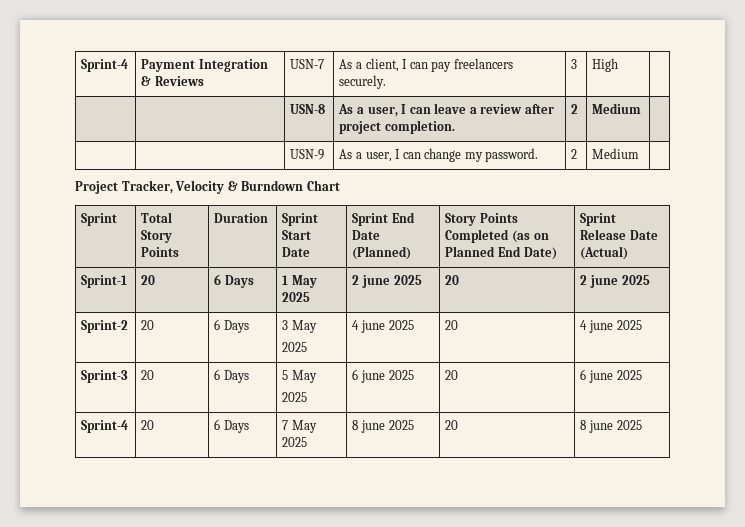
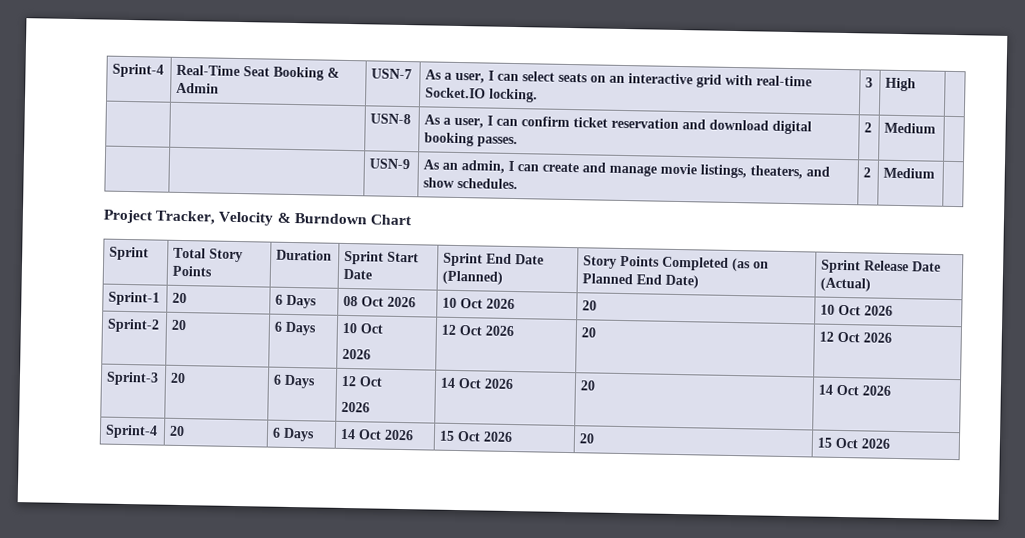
[81,59,129,72] [141,59,268,72] [141,76,204,86] Sprint-4 | Payment Integration & Reviews -> [112,63,165,78] [176,64,341,81] [176,82,220,94] Sprint-4 | Real-Time Seat Booking & Admin
[365,58,513,72] [339,75,387,89] client, I can pay freelancers securely. -> [455,70,813,88] [425,87,539,103] user, I can select seats on an interactive grid with real-time Socket.IO locking.
[434,103,554,114] [339,120,455,134] [571,104,579,114] [592,103,642,114] [290,149,325,160] [339,148,539,162] leave a review after project completion. | 2 | Medium | // | | USN-9 | As a user, I can change my password. -> [521,116,813,135] [424,132,519,148] [864,122,873,133] [884,122,937,134] [369,158,411,170] [423,159,831,180] [423,177,519,190] confirm ticket reservation and download digital booking passes. | 2 | Medium | // | | USN-9 | As an admin, I can create and manage movie listings, theaters, and show schedules.
[282,275,317,288] [282,292,311,302] [352,275,422,288] [445,275,460,285] [580,275,650,288] [81,320,129,333] [141,320,155,330] [214,319,249,333] [282,320,317,333] [282,342,308,352] [352,320,414,333] [445,320,459,330] [580,320,642,333] [81,370,129,383] [141,370,155,380] [214,369,249,383] [282,370,317,383] [282,392,308,402] [352,369,414,383] [445,370,459,380] [580,369,642,383] [81,420,129,433] [141,420,155,430] [214,419,249,433] [282,420,317,433] [282,437,308,447] [352,420,414,433] [445,420,459,430] [580,420,642,433] 1 May 2025 | 2 june 2025 | 20 | 2 june 2025 // Sprint-2 | 20 | 6 Days | 3 May // 2025 | 4 june 2025 | 20 | 4 june 2025 // Sprint-3 | 20 | 6 Days | 5 May // 2025 | 6 june 2025 | 20 | 6 june 2025 // Sprint-4 | 20 | 6 Days | 7 May 2025 | 8 june 2025 | 20 | 8 june 2025 -> [343,295,417,308] [442,297,516,310] [582,300,598,311] [820,304,894,316] [107,318,161,333] [171,319,188,331] [274,321,317,336] [342,322,384,334] [342,348,372,360] [441,324,515,337] [581,327,597,338] [819,331,893,343] [106,371,160,386] [170,372,187,384] [273,374,317,389] [341,375,384,387] [341,401,371,413] [440,377,515,390] [580,380,596,391] [818,384,892,396] [105,424,159,439] [169,425,186,437] [272,427,316,442] [340,428,415,441] [439,430,514,443] [579,433,596,444] [817,437,891,449] 08 Oct 2026 | 10 Oct 2026 | 20 | 10 Oct 2026 // Sprint-2 | 20 | 6 Days | 10 Oct // 2026 | 12 Oct 2026 | 20 | 12 Oct 2026 // Sprint-3 | 20 | 6 Days | 12 Oct // 2026 | 14 Oct 2026 | 20 | 14 Oct 2026 // Sprint-4 | 20 | 6 Days | 14 Oct 2026 | 15 Oct 2026 | 20 | 15 Oct 2026

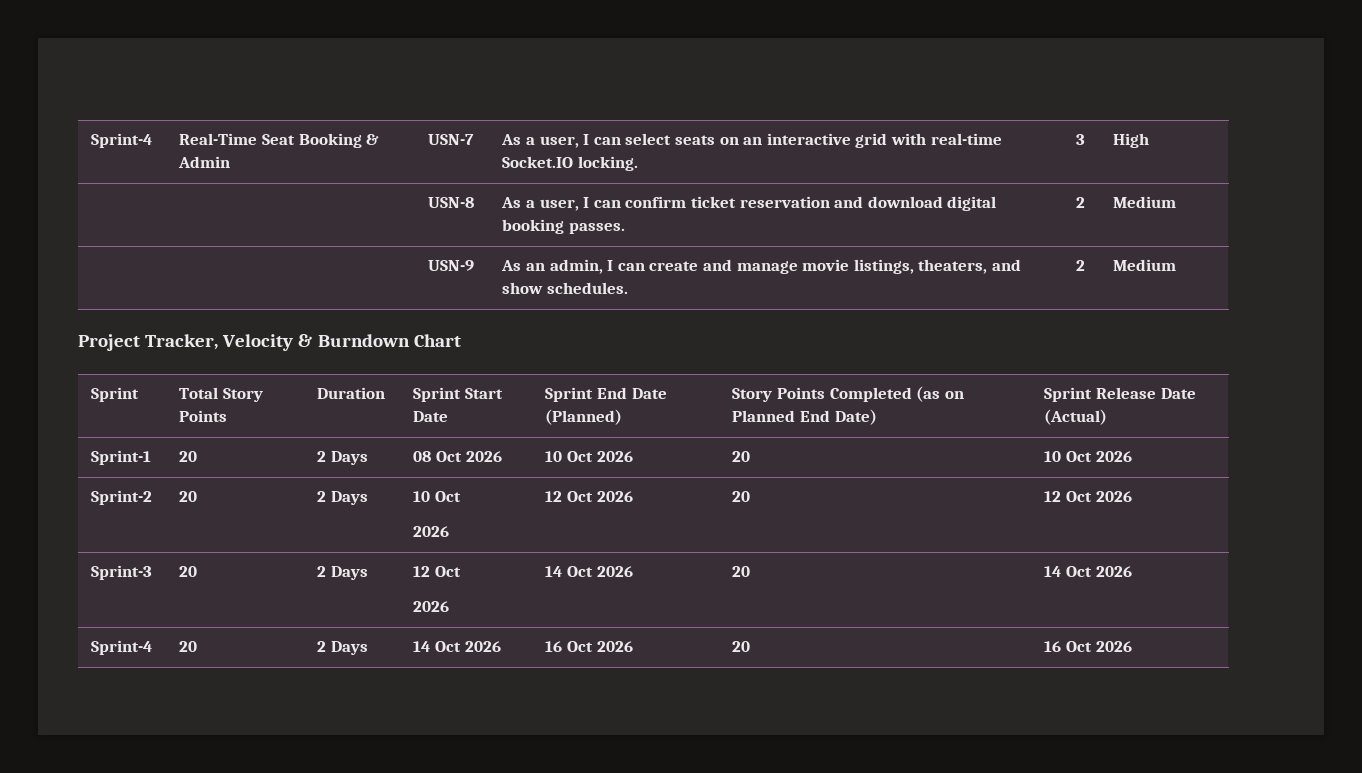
[275,294,284,305] 6 -> [317,451,327,462] 2
[274,321,284,332] 6 -> [317,491,327,502] 2
[273,374,283,385] 6 -> [317,566,327,577] 2
[272,427,282,438] 6 -> [317,641,327,652] 2
[439,430,514,443] [579,433,596,444] [817,437,833,448] 15 Oct 2026 | 20 | 15 -> [545,641,633,652] [732,641,751,652] [1044,641,1062,652] 16 Oct 2026 | 20 | 16

